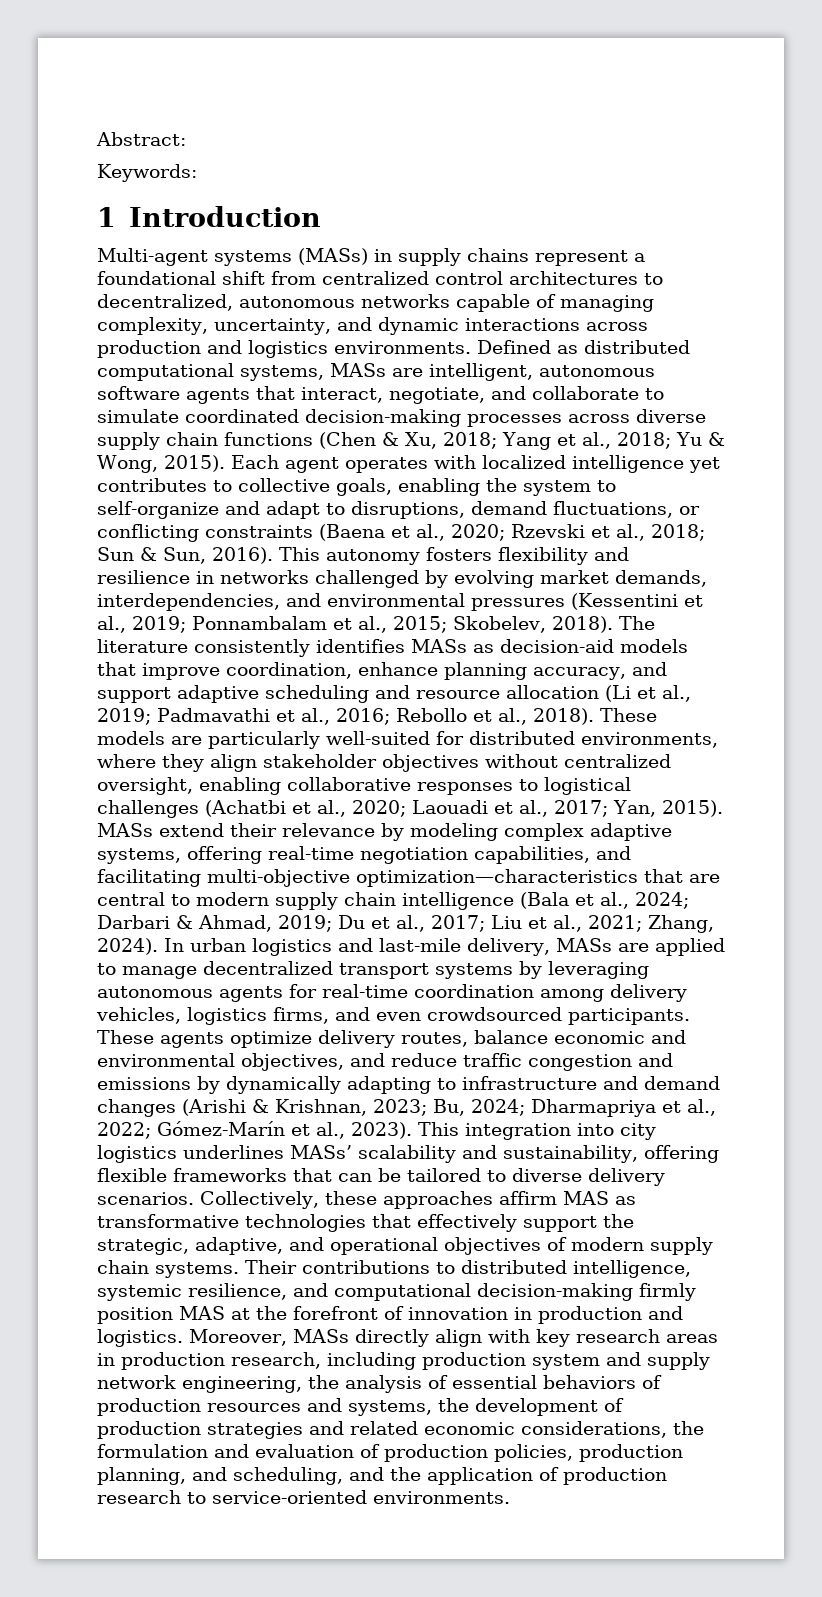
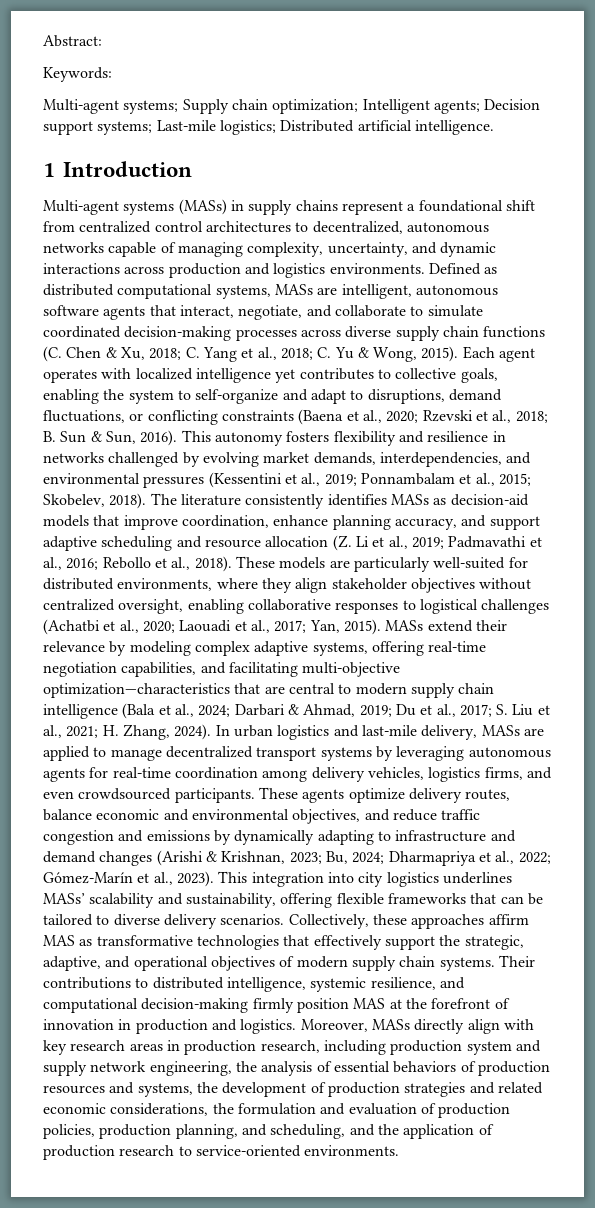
(197, 173) none -> [43,99,541,114] [43,120,494,135] // Multi-agent systems; Supply chain optimization; Intelligent agents; Decision support systems; Last-mile logistics; Distributed artificial intelligence.
[319,432,376,449] (Chen -> [43,346,102,362] (C. Chen
(497, 440) none -> [185,347,200,358] C.
(671, 440) none -> [317,347,332,358] C.
(705, 532) none -> [43,431,56,442] B.
[605,685,631,702] (Li -> [332,535,369,551] (Z. Li
(485, 923) none -> [496,704,509,715] S.
(642, 923) none -> [102,725,119,736] H.

